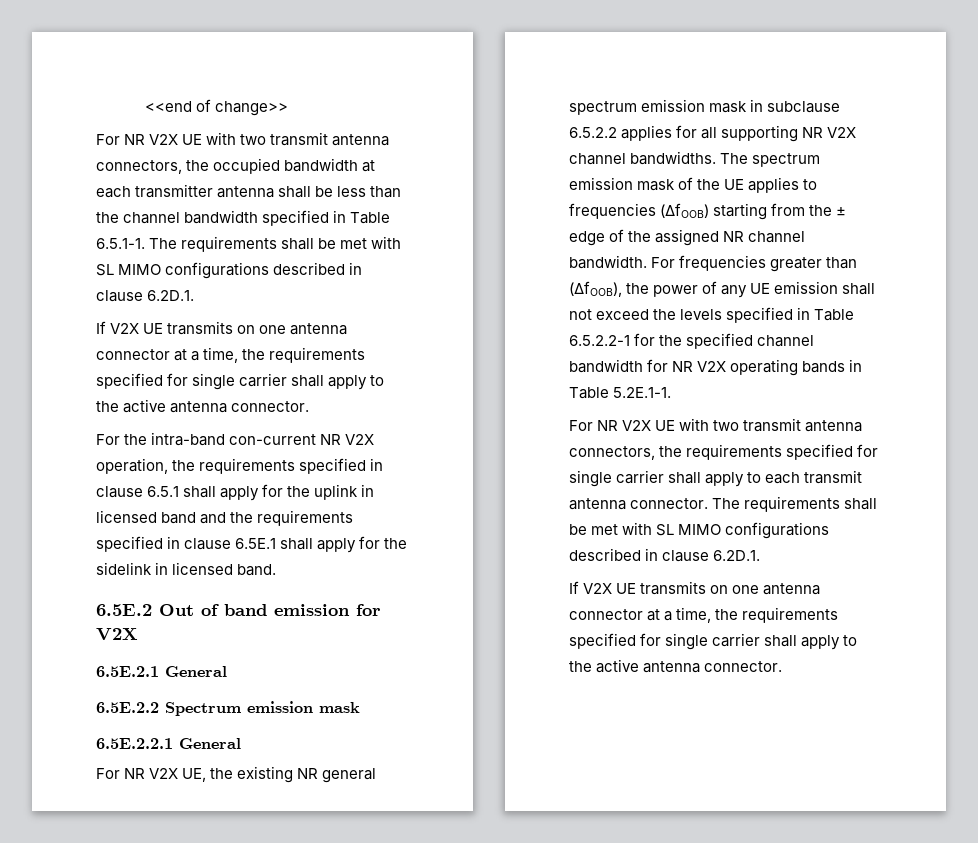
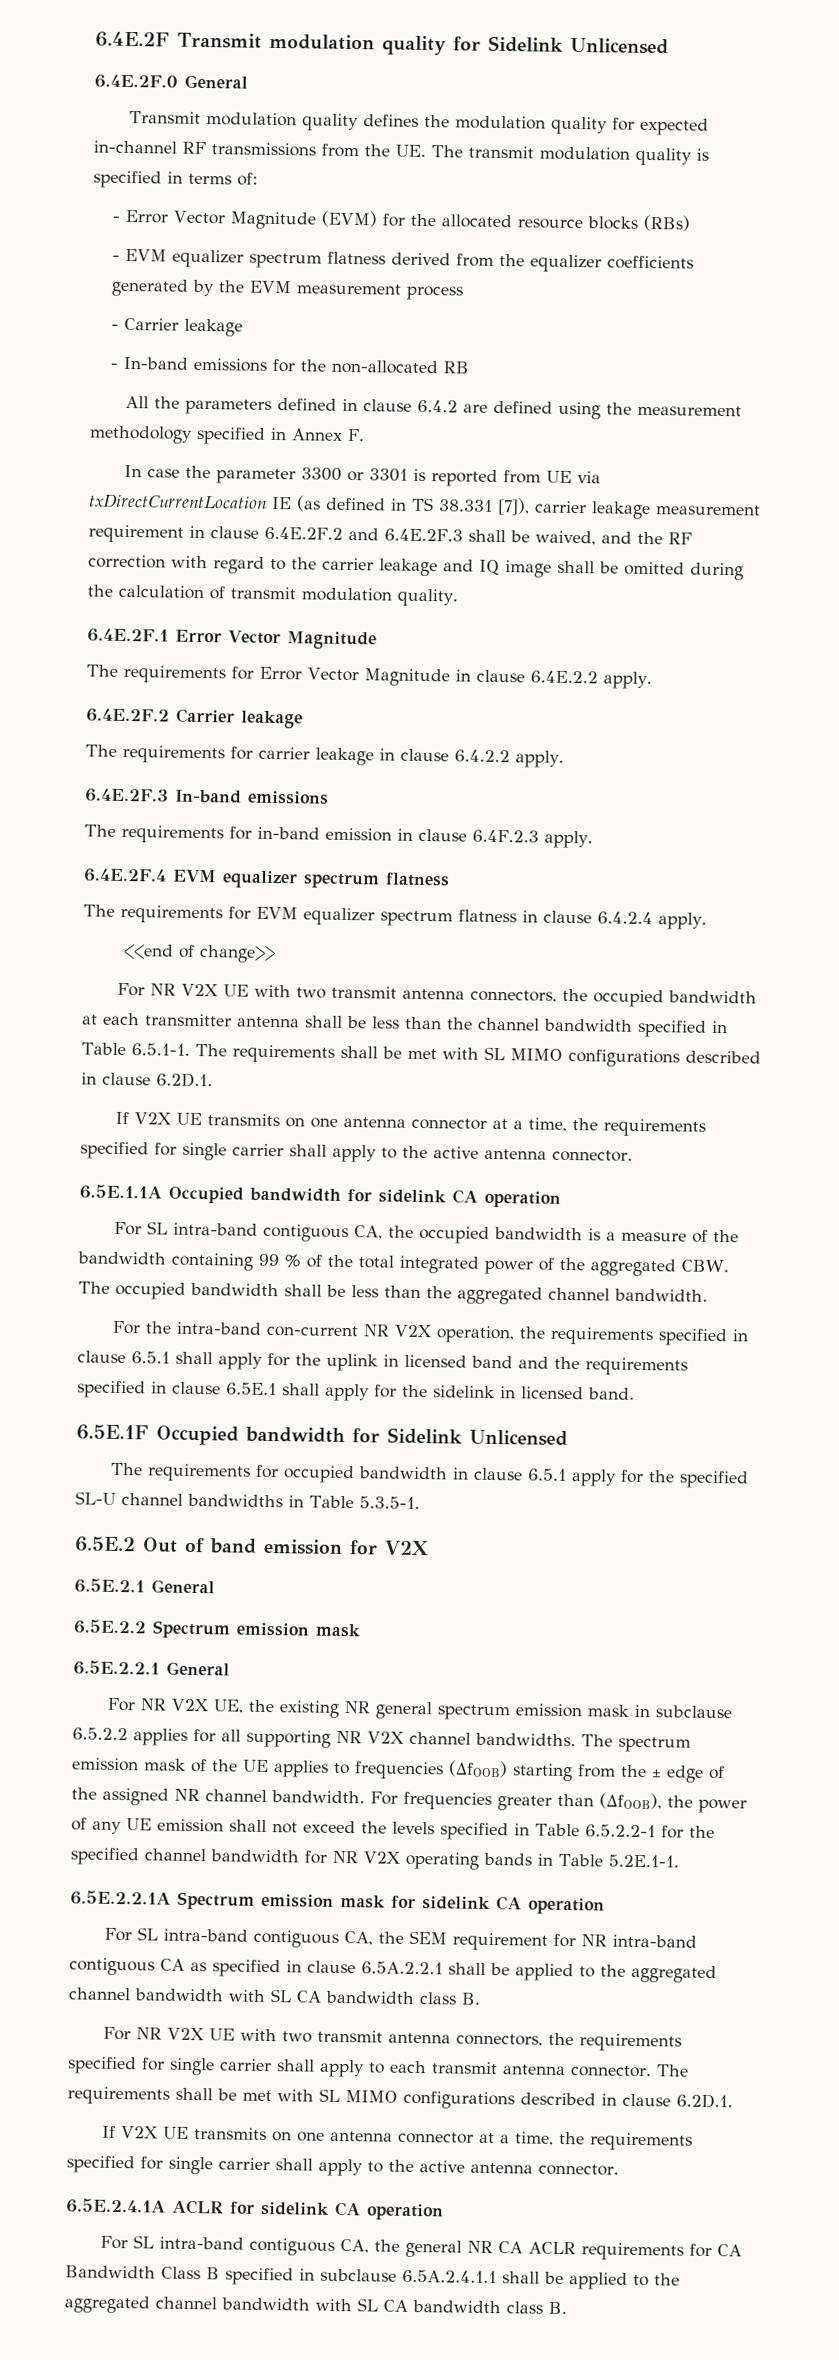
(144, 106) none -> [95,31,669,56] [94,74,248,89] [128,110,709,136] [93,140,709,166] [93,170,258,189] [112,209,691,232] [112,248,695,273] [111,278,465,301] [111,317,244,337] [110,356,471,375] [124,395,742,420] [89,425,365,445] [123,464,601,487] [89,493,761,520] [88,524,692,546] [88,554,744,581] [87,584,458,607] [87,628,377,650] [86,664,652,690] [86,708,303,729] [85,744,564,768] [85,788,329,805] [84,824,593,849] [83,868,450,889] [83,904,707,930] 6.4E.2F Transmit modulation quality for Sidelink Unlicensed // 6.4E.2F.0 General // Transmit modulation quality defines the modulation quality for expected in-channel RF transmissions from the UE. The transmit modulation quality is specified in terms of: // - Error Vector Magnitude (EVM) for the allocated resource blocks (RBs) // - EVM equalizer spectrum flatness derived from the equalizer coefficients generated by the EVM measurement process // - Carrier leakage // - In-band emissions for the non-allocated RB // All the parameters defined in clause 6.4.2 are defined using the measurement methodology specified in Annex F. // In case the parameter 3300 or 3301 is reported from UE via txDirectCurrentLocation IE (as defined in TS 38.331 [7]), carrier leakage measurement requirement in clause 6.4E.2F.2 and 6.4E.2F.3 shall be waived, and the RF correction with regard to the carrier leakage and IQ image shall be omitted during the calculation of transmit modulation quality. // 6.4E.2F.1 Error Vector Magnitude // The requirements for Error Vector Magnitude in clause 6.4E.2.2 apply. // 6.4E.2F.2 Carrier leakage // The requirements for carrier leakage in clause 6.4.2.2 apply. // 6.4E.2F.3 In-band emissions // The requirements for in-band emission in clause 6.4F.2.3 apply. // 6.4E.2F.4 EVM equalizer spectrum flatness // The requirements for EVM equalizer spectrum flatness in clause 6.4.2.4 apply. //
(310, 406) none -> [79,1184,561,1208] [113,1221,739,1244] [77,1251,729,1277] [78,1281,708,1305] // 6.5E.1.1A Occupied bandwidth for sidelink CA operation // For SL intra-band contiguous CA, the occupied bandwidth is a measure of the bandwidth containing 99 % of the total integrated power of the aggregated CBW. The occupied bandwidth shall be less than the aggregated channel bandwidth.
(277, 570) none -> [76,1424,568,1447] [110,1462,749,1489] [75,1491,420,1510] // 6.5E.1F Occupied bandwidth for Sidelink Unlicensed // The requirements for occupied bandwidth in clause 6.5.1 apply for the specified SL-U channel bandwidths in Table 5.3.5-1.
(672, 392) none -> [70,1890,605,1915] [103,1927,697,1951] [69,1957,717,1984] [68,1987,481,2005] // 6.5E.2.2.1A Spectrum emission mask for sidelink CA operation // For SL intra-band contiguous CA, the SEM requirement for NR intra-band contiguous CA as specified in clause 6.5A.2.2.1 shall be applied to the aggregated channel bandwidth with SL CA bandwidth class B.
(783, 666) none -> [66,2198,444,2221] [99,2235,742,2261] [65,2265,680,2290] [64,2295,567,2315] // 6.5E.2.4.1A ACLR for sidelink CA operation // For SL intra-band contiguous CA, the general NR CA ACLR requirements for CA Bandwidth Class B specified in subclause 6.5A.2.4.1.1 shall be applied to the aggregated channel bandwidth with SL CA bandwidth class B.

